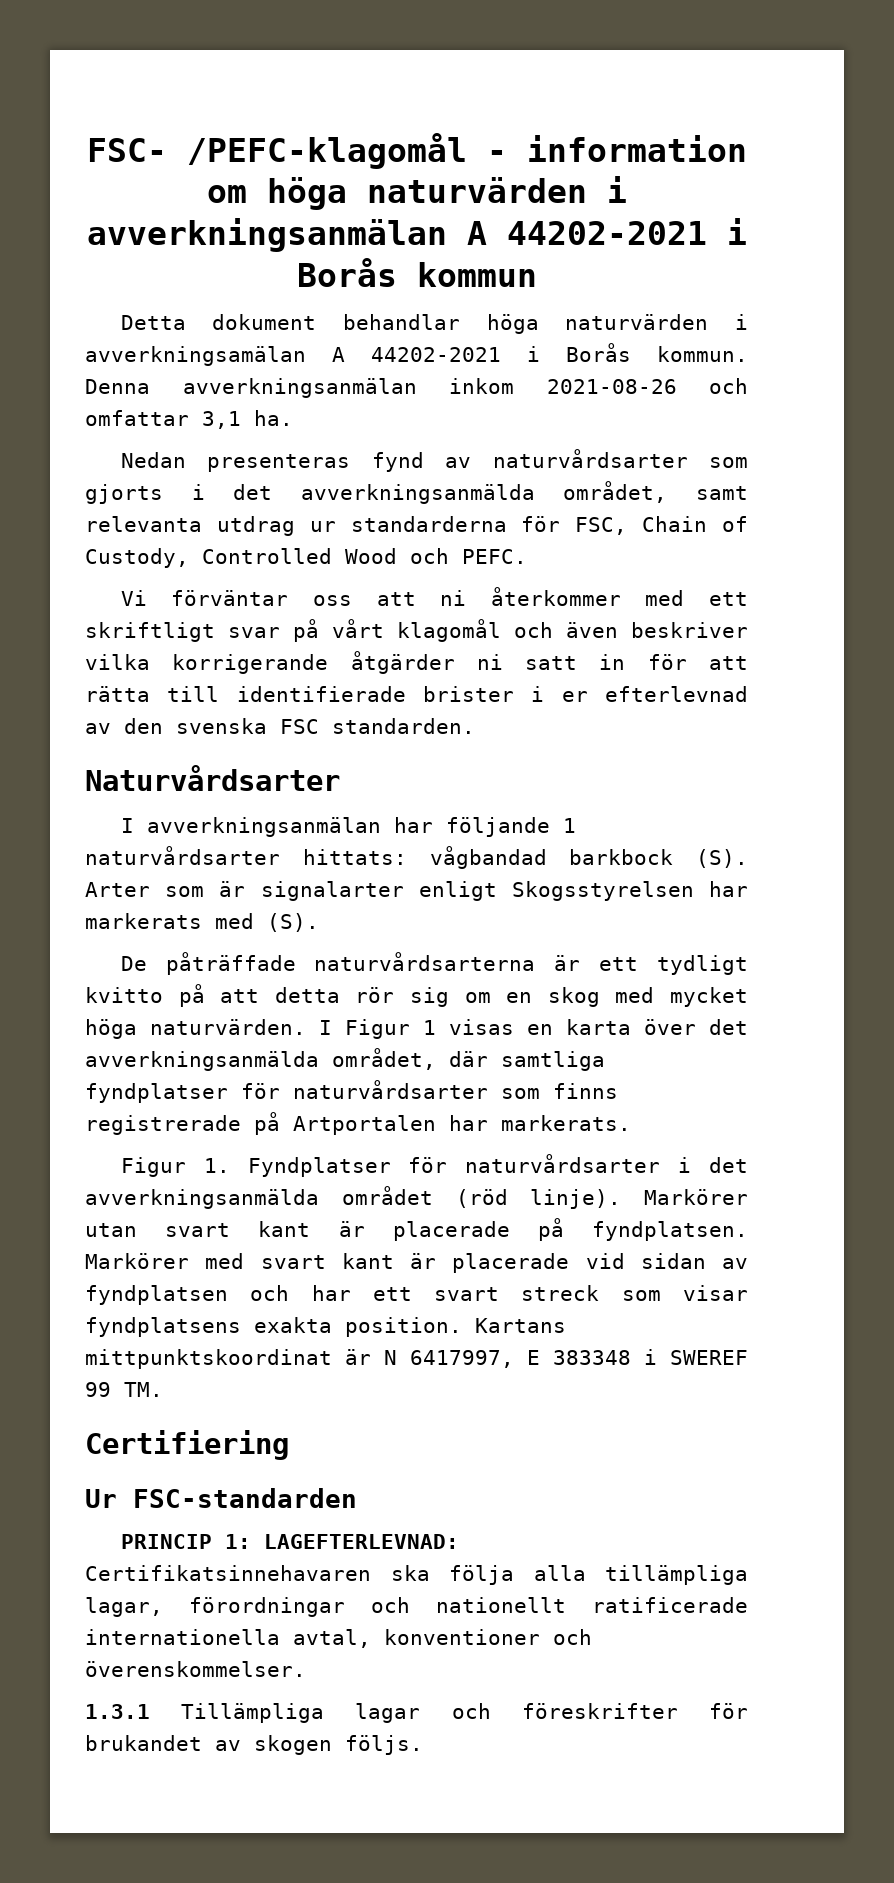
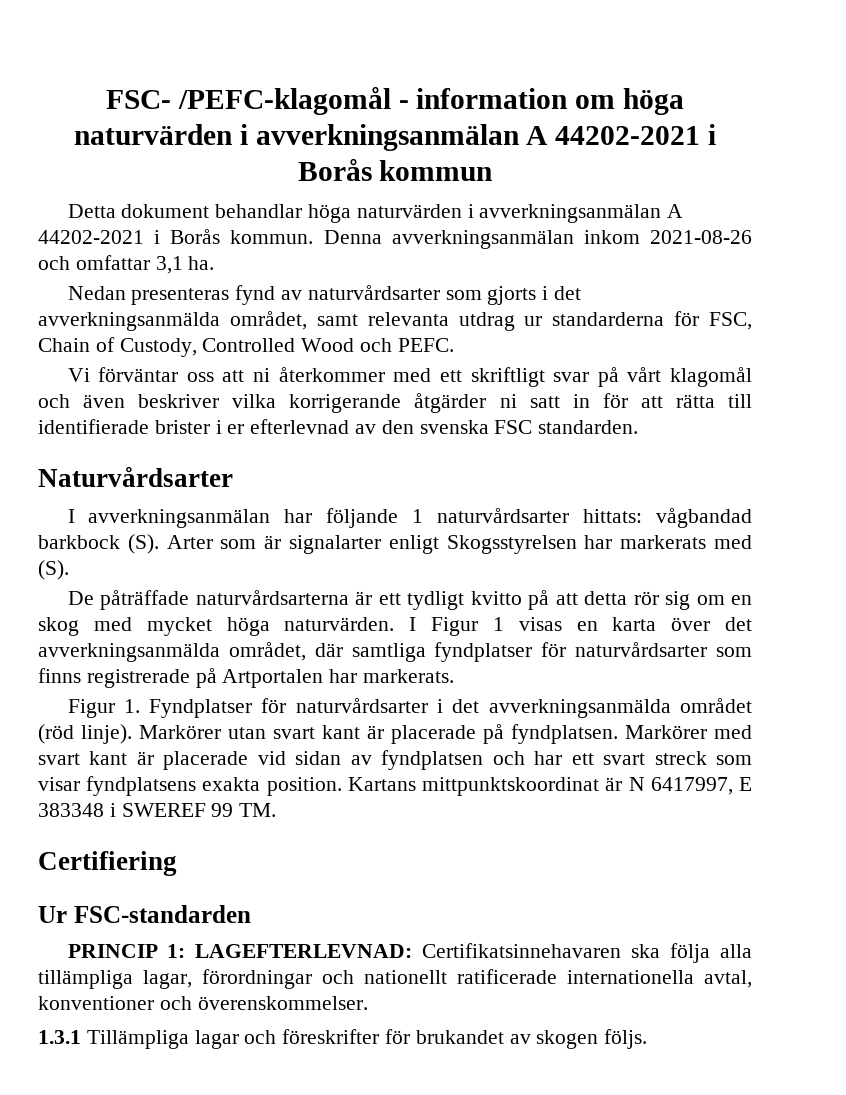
[85,346,306,366] avverkningsamälan -> [479,204,662,223] avverkningsanmälan

